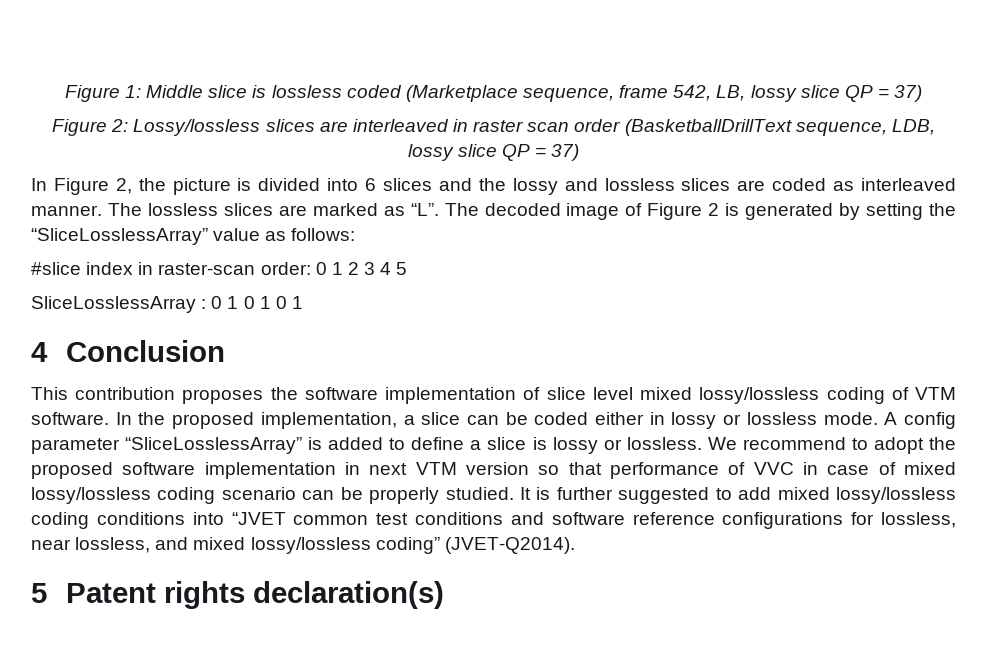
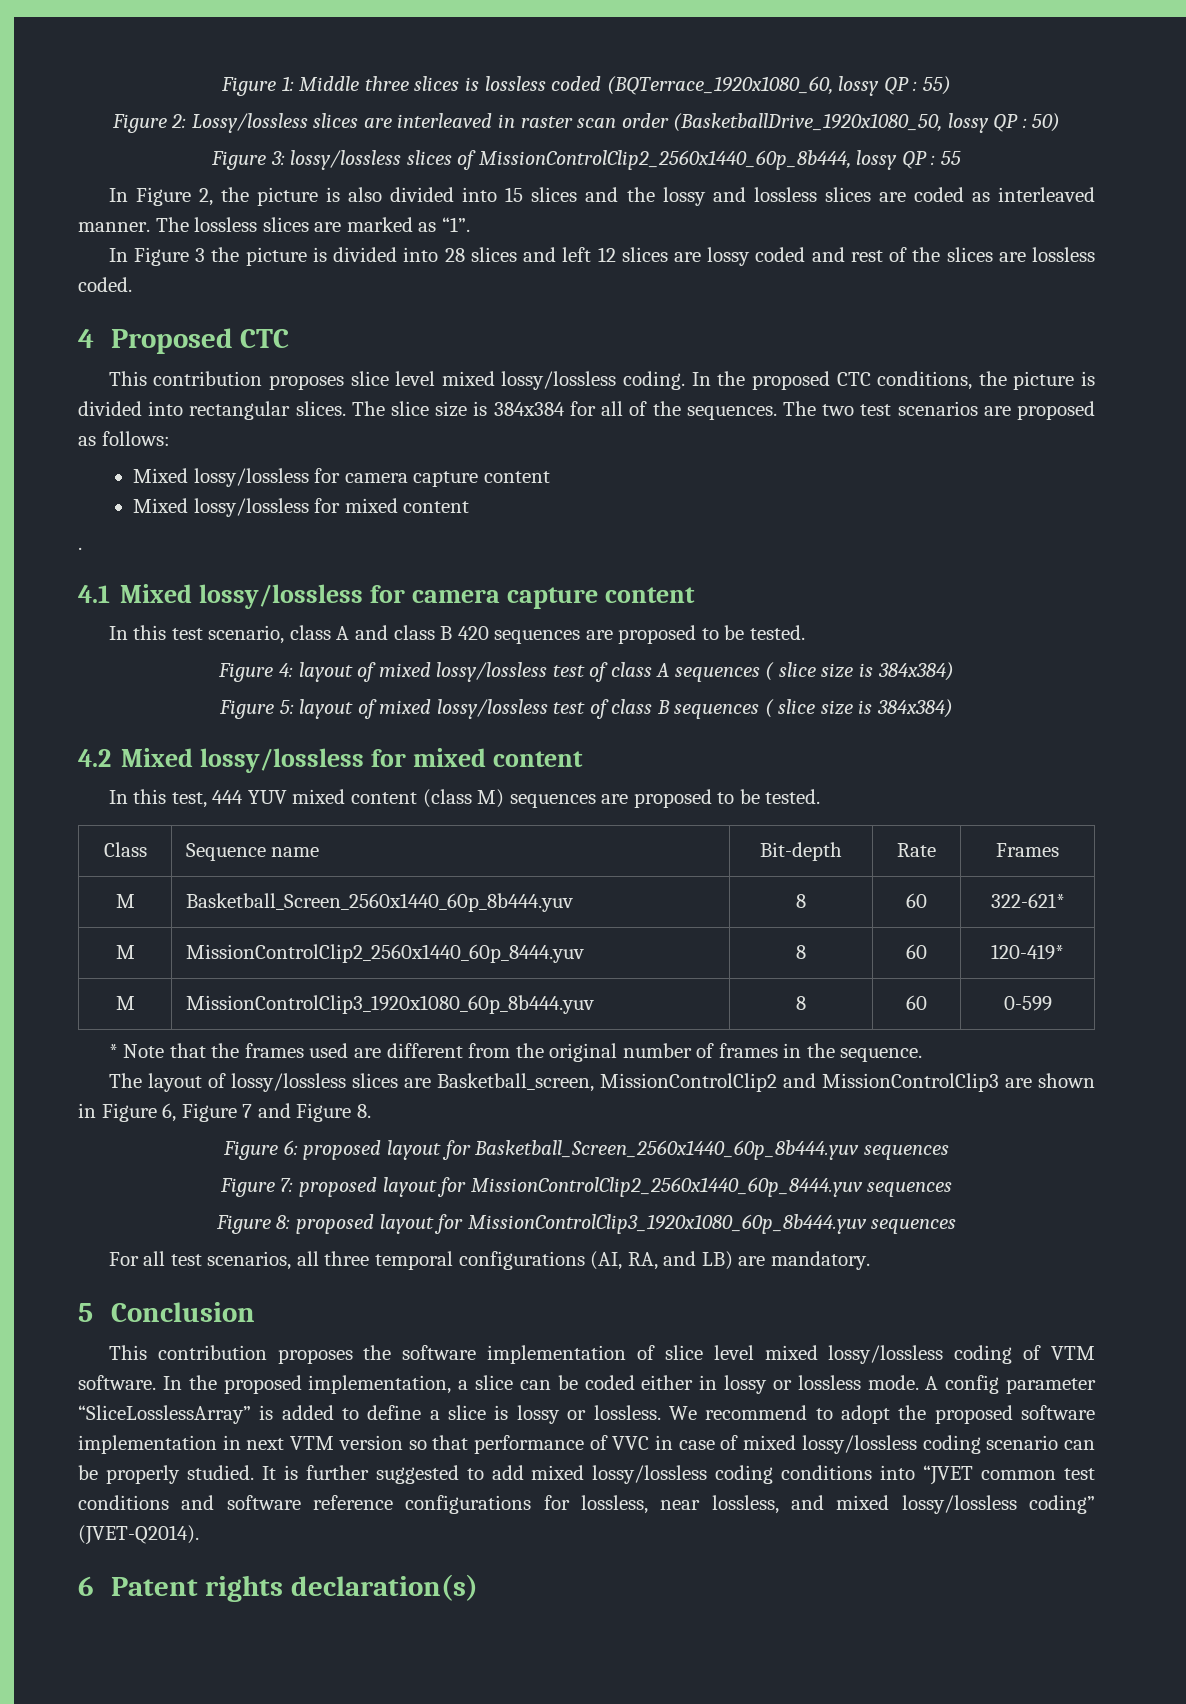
[208,85,248,98] slice -> [364,76,460,91] three slices
[405,85,923,102] (Marketplace sequence, frame 542, LB, lossy slice QP = 37) -> [606,76,951,96] (BQTerrace_1920x1080_60, lossy QP : 55)
[624,119,935,136] [407,144,580,161] (BasketballDrillText sequence, LDB, lossy slice QP = 37) -> [673,113,1061,133] [211,150,961,170] (BasketballDrive_1920x1080_50, lossy QP : 50) // Figure 3: lossy/lossless slices of MissionControlClip2_2560x1440_60p_8b444, lossy QP : 55
[258,178,377,191] divided into 6 -> [348,187,524,202] also divided into 15
[410,203,957,220] [31,228,356,245] [31,262,408,275] [31,296,303,313] [31,342,48,362] “L”. The decoded image of Figure 2 is generated by setting the “SliceLosslessArray” value as follows: // #slice index in raster-scan order: 0 1 2 3 4 5 // SliceLosslessArray : 0 1 0 1 0 1 // 4 -> [441,217,470,232] [108,247,1095,266] [78,277,132,292] [78,328,290,354] [108,371,1095,390] [78,401,1095,420] [78,431,170,446] [133,468,550,487] [133,498,470,517] [78,547,82,550] [78,584,695,609] [108,625,805,644] [218,662,954,682] [218,699,954,719] [78,748,583,773] [108,789,821,808] [103,842,147,857] [185,843,320,861] [760,842,842,861] [897,843,936,857] [996,843,1059,857] [115,894,135,908] [185,893,573,912] [796,894,806,908] [906,893,927,908] [990,893,1065,908] [115,945,135,959] [185,944,584,963] [796,945,806,959] [906,944,927,959] [991,944,1064,960] [115,996,135,1010] [185,995,594,1014] [796,996,806,1010] [906,995,927,1010] [1003,996,1052,1011] [108,1043,923,1062] [108,1073,1095,1092] [78,1103,371,1122] [223,1140,949,1160] [219,1177,953,1197] [215,1214,957,1234] [108,1251,870,1270] [78,1303,93,1322] “1”. // In Figure 3 the picture is divided into 28 slices and left 12 slices are lossy coded and rest of the slices are lossless coded. // 4 Proposed CTC // This contribution proposes slice level mixed lossy/lossless coding. In the proposed CTC conditions, the picture is divided into rectangular slices. The slice size is 384x384 for all of the sequences. The two test scenarios are proposed as follows: // Mixed lossy/lossless for camera capture content // Mixed lossy/lossless for mixed content // . // 4.1 Mixed lossy/lossless for camera capture content // In this test scenario, class A and class B 420 sequences are proposed to be tested. // Figure 4: layout of mixed lossy/lossless test of class A sequences ( slice size is 384x384) // Figure 5: layout of mixed lossy/lossless test of class B sequences ( slice size is 384x384) // 4.2 Mixed lossy/lossless for mixed content // In this test, 444 YUV mixed content (class M) sequences are proposed to be tested. // Class | Sequence name | Bit-depth | Rate | Frames // M | Basketball_Screen_2560x1440_60p_8b444.yuv | 8 | 60 | 322-621* // M | MissionControlClip2_2560x1440_60p_8444.yuv | 8 | 60 | 120-419* // M | MissionControlClip3_1920x1080_60p_8b444.yuv | 8 | 60 | 0-599 // * Note that the frames used are different from the original number of frames in the sequence. // The layout of lossy/lossless slices are Basketball_screen, MissionControlClip2 and MissionControlClip3 are shown in Figure 6, Figure 7 and Figure 8. // Figure 6: proposed layout for Basketball_Screen_2560x1440_60p_8b444.yuv sequences // Figure 7: proposed layout for MissionControlClip2_2560x1440_60p_8444.yuv sequences // Figure 8: proposed layout for MissionControlClip3_1920x1080_60p_8b444.yuv sequences // For all test scenarios, all three temporal configurations (AI, RA, and LB) are mandatory. // 5
[31,583,47,603] 5 -> [78,1576,94,1596] 6

